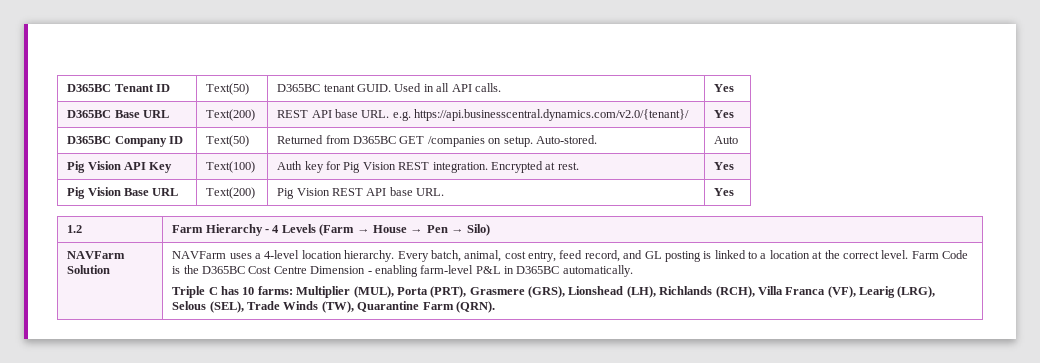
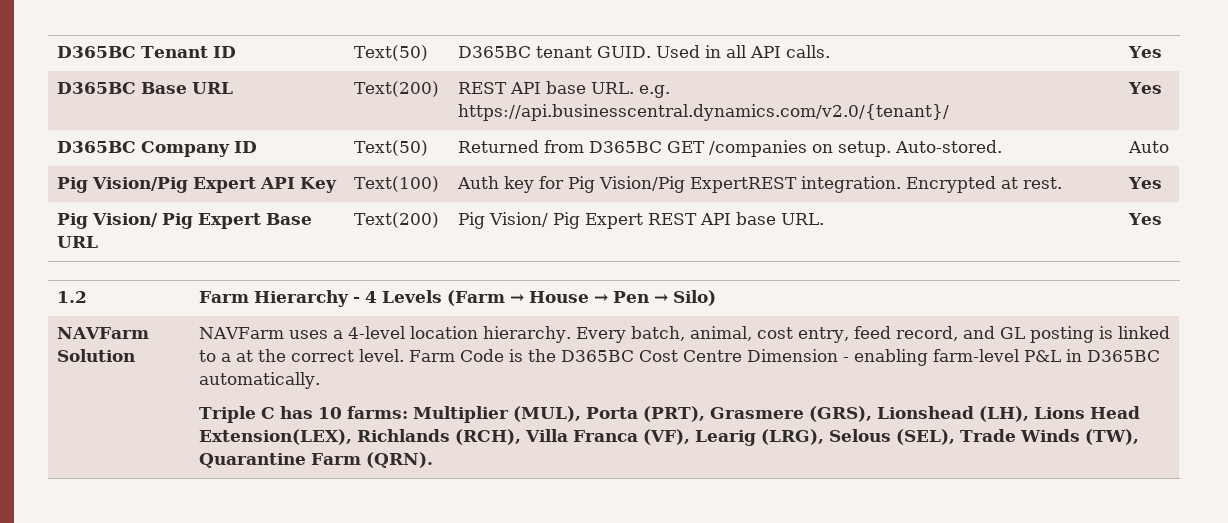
[87,161,121,170] Vision -> [91,177,256,193] Vision/Pig Expert
[362,162,430,170] Vision REST -> [598,176,797,193] Vision/Pig ExpertREST
[87,187,121,196] Vision -> [91,213,261,229] Vision/ Pig Expert
[296,188,330,196] Vision -> [488,212,643,229] Vision/ Pig Expert
[769,250,810,259] location -> (231, 357) none
(656, 292) none -> [1033,406,1140,419] [198,429,352,445] Lions Head Extension(LEX),

